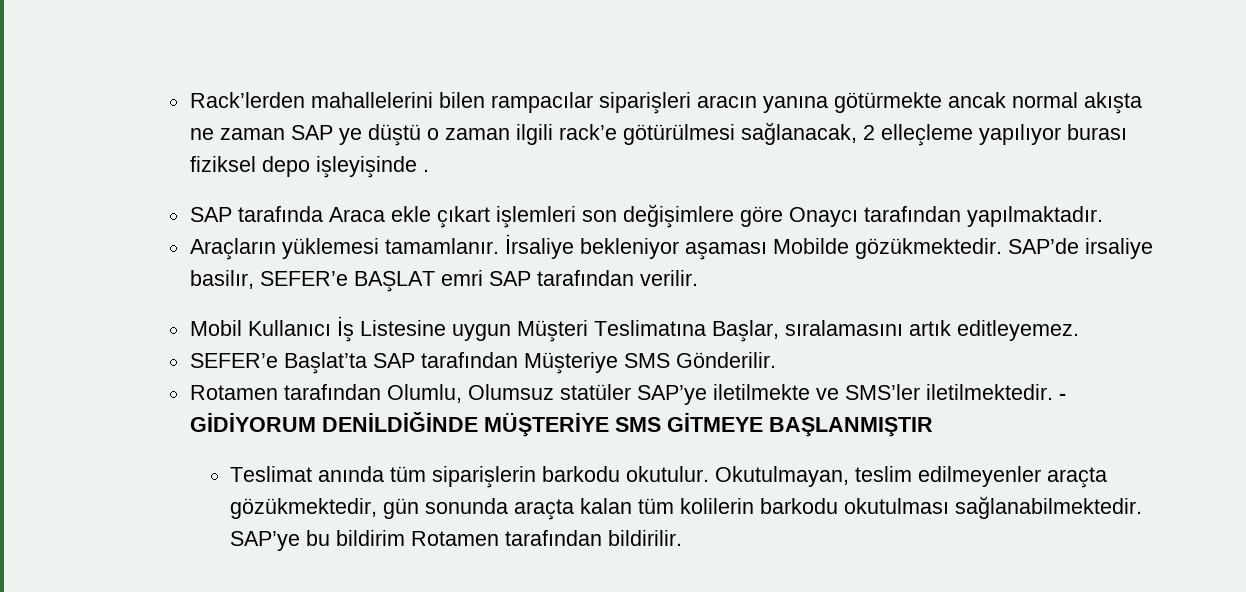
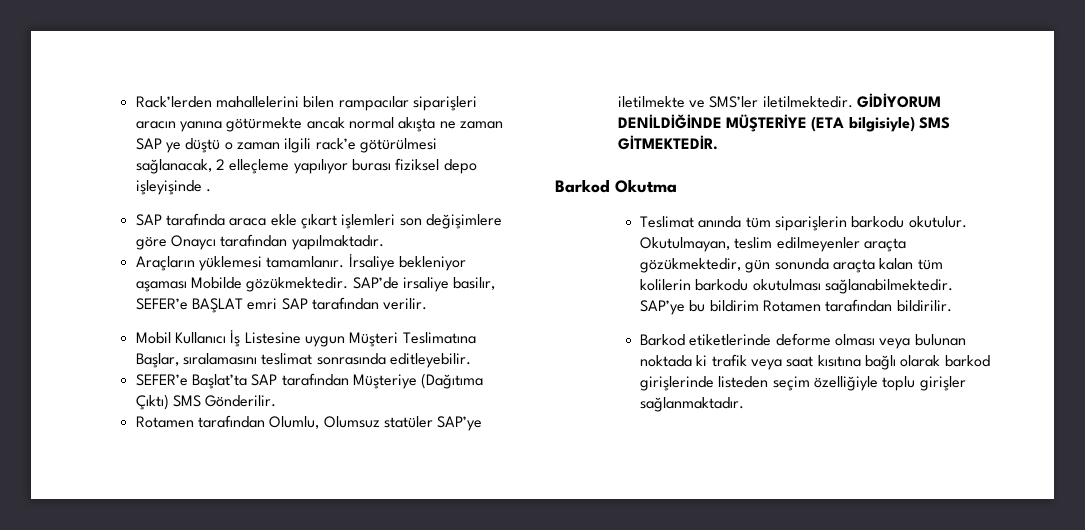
[328,207,385,222] Araca -> [229,218,267,226] araca
[908,320,1079,341] artık editleyemez. -> [261,353,471,368] teslimat sonrasında editleyebilir.
(618, 363) none -> [421,373,484,389] [135,394,169,410] (Dağıtıma Çıktı)
[1058,393,1066,400] - -> (853, 102) none
[614,412,933,437] SMS GİTMEYE BAŞLANMIŞTIR -> [811,116,950,132] [617,135,718,150] [555,179,677,193] (ETA bilgisiyle) SMS GİTMEKTEDİR. // Barkod Okutma
(683, 538) none -> [640,333,966,349] [640,354,990,370] [640,376,966,391] [640,397,745,412] // Barkod etiketlerinde deforme olması veya bulunan noktada ki trafik veya saat kısıtına bağlı olarak barkod girişlerinde listeden seçim özelliğiyle toplu girişler sağlanmaktadır.

